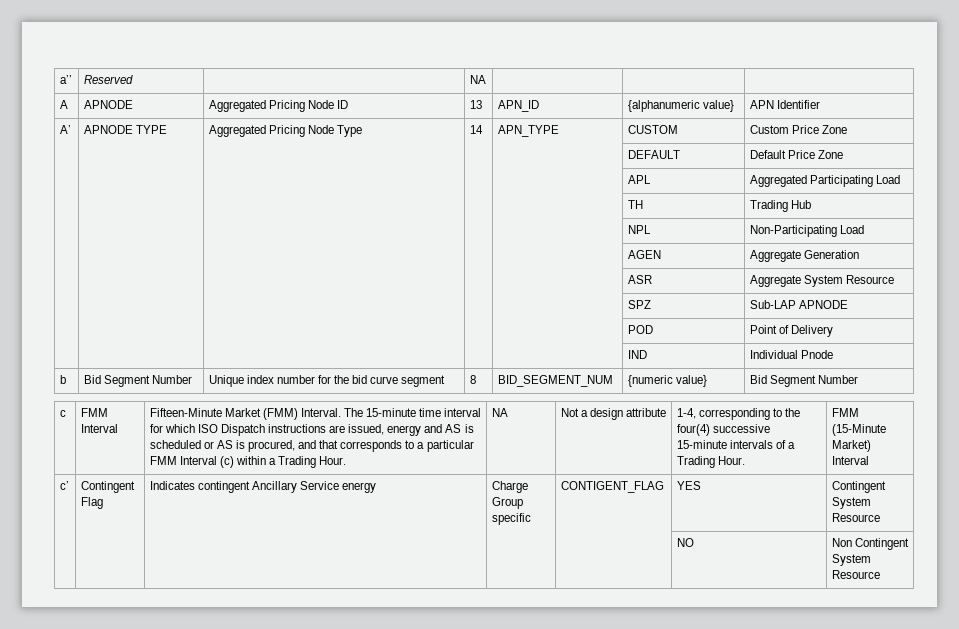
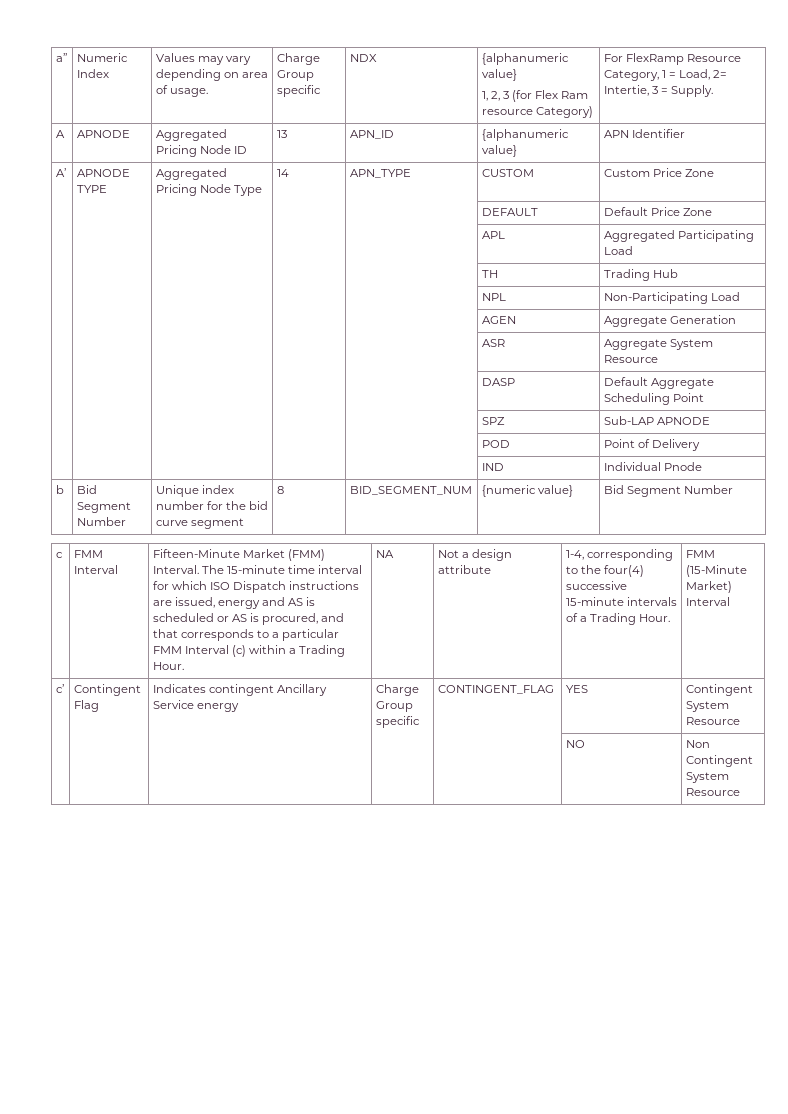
[83,75,133,84] [469,75,486,84] Reserved | | NA | | | -> [76,53,128,62] [76,69,109,78] [155,53,252,65] [155,69,269,81] [155,85,208,97] [276,53,320,65] [276,70,314,81] [276,85,321,97] [349,54,377,62] [481,53,569,65] [481,69,517,81] [481,90,589,102] [481,106,593,118] [603,53,742,65] [603,69,728,81] [603,85,714,97] Numeric Index | Values may vary depending on area of usage. | Charge Group specific | NDX | {alphanumeric value} // 1, 2, 3 (for Flex Ram resource Category) | For FlexRamp Resource Category, 1 = Load, 2= Intertie, 3 = Supply.
(894, 279) none -> [481,378,515,386] [603,377,714,389] [603,393,704,405] // | | | | | DASP | Default Aggregate Scheduling Point
[560,481,664,493] CONTIGENT_FLAG -> [437,685,554,694] CONTINGENT_FLAG

